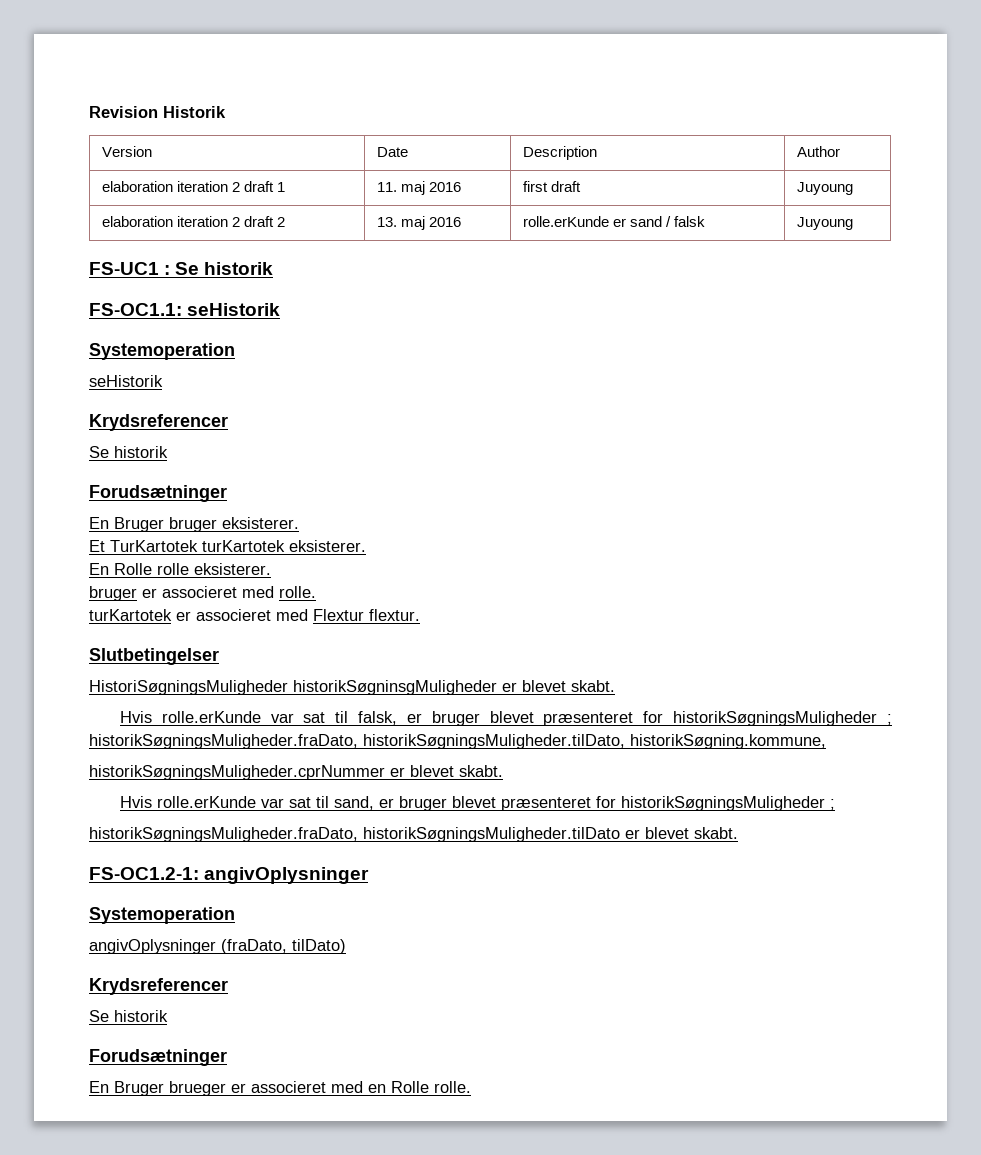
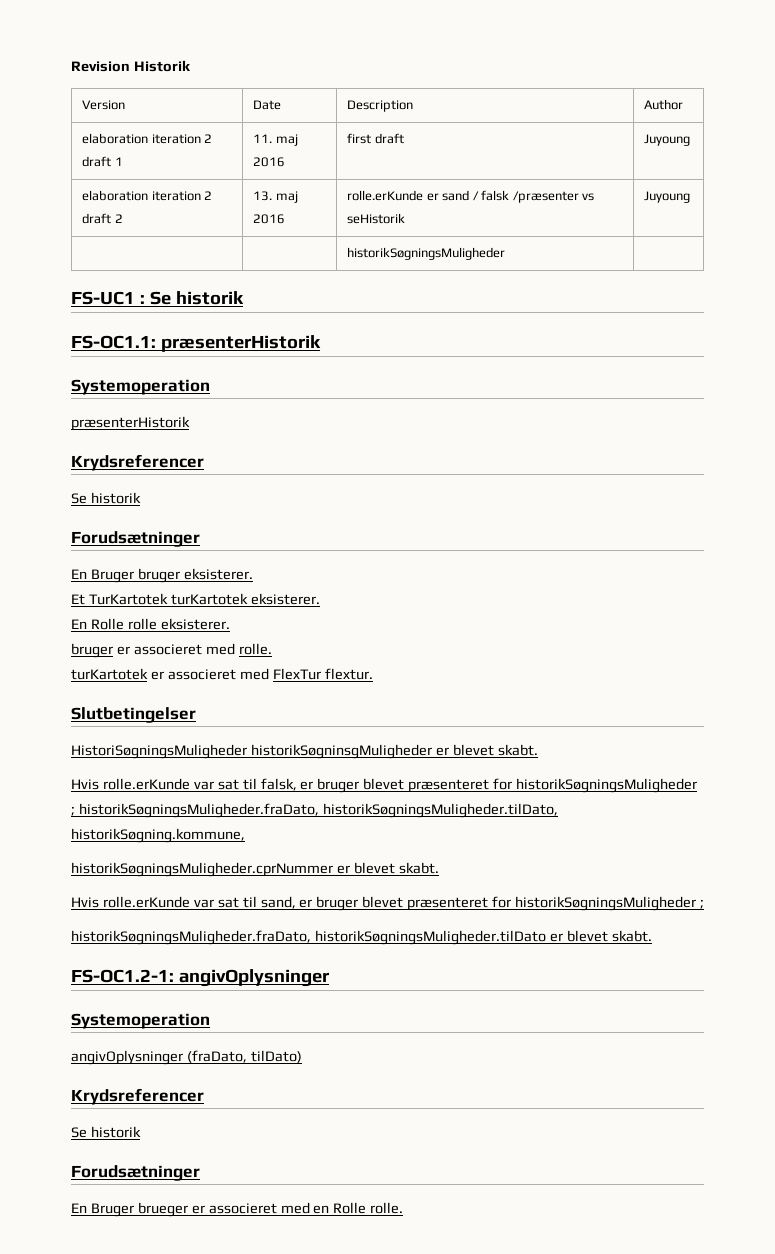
[796,217,853,230] | Juyoung -> [512,191,595,203] [347,213,406,224] [644,191,691,203] [347,247,506,260] /præsenter vs seHistorik | Juyoung // | | historikSøgningsMuligheder |
[187,303,281,316] [89,343,235,360] [89,375,163,387] seHistorik // Systemoperation // seHistorik -> [160,335,321,352] [71,379,210,395] [71,416,190,431] præsenterHistorik // Systemoperation // præsenterHistorik
[313,609,364,621] Flextur -> [272,668,321,680] FlexTur

